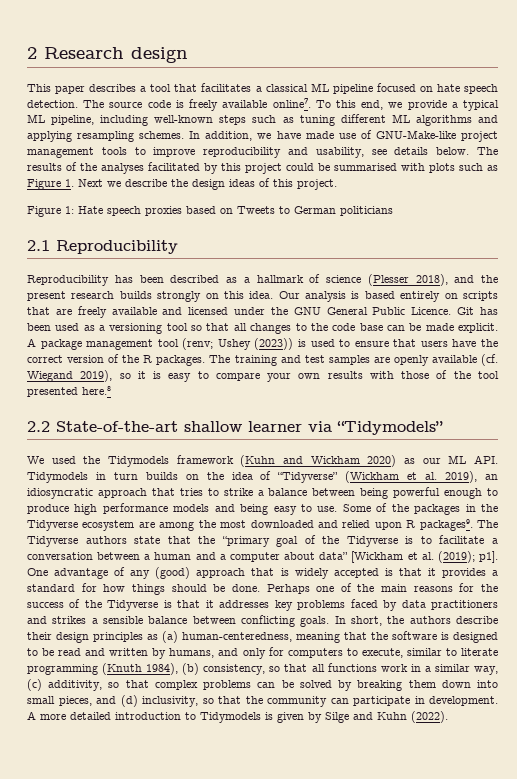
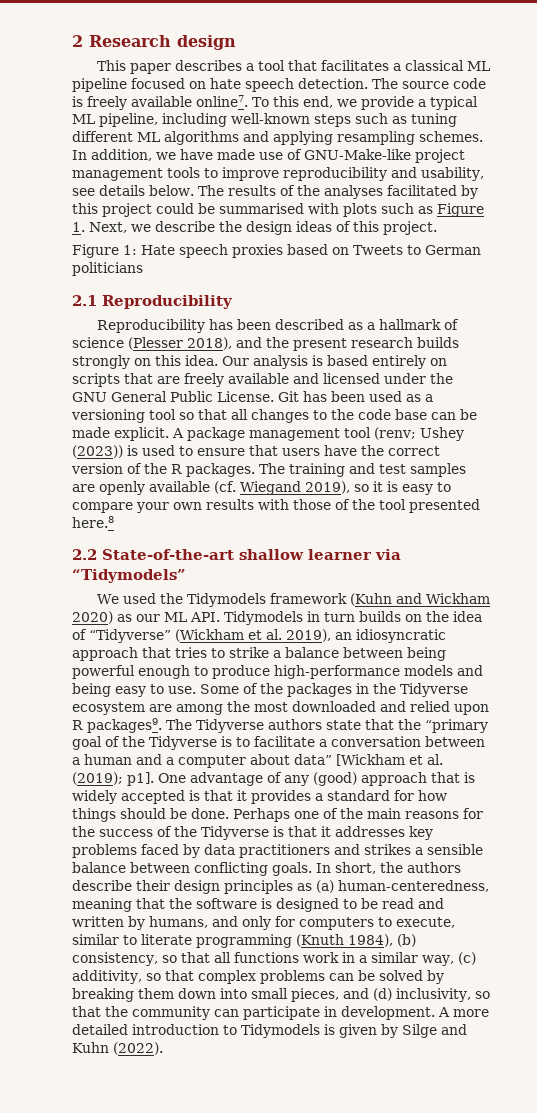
[78,179,103,187] Next -> [89,222,127,233] Next,
[411,307,452,315] Licence. -> [217,391,274,402] License.
[74,503,168,515] high performance -> [274,665,400,679] high-performance

